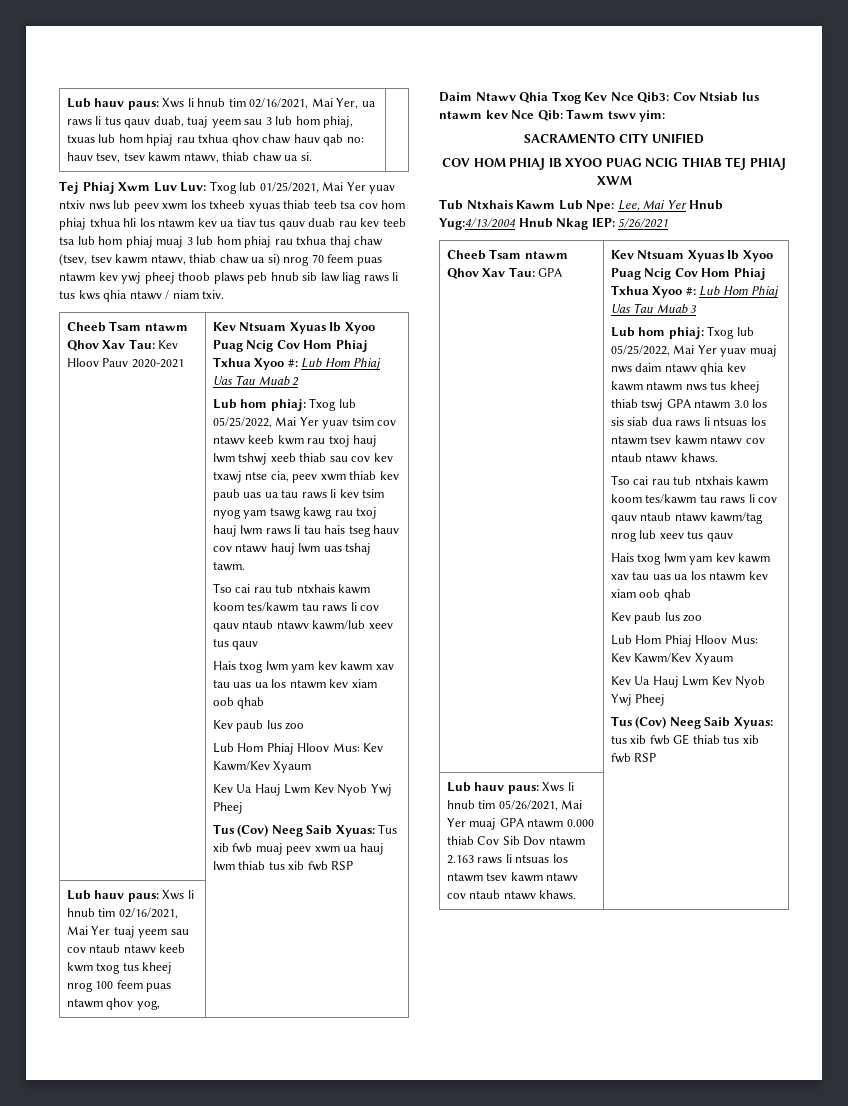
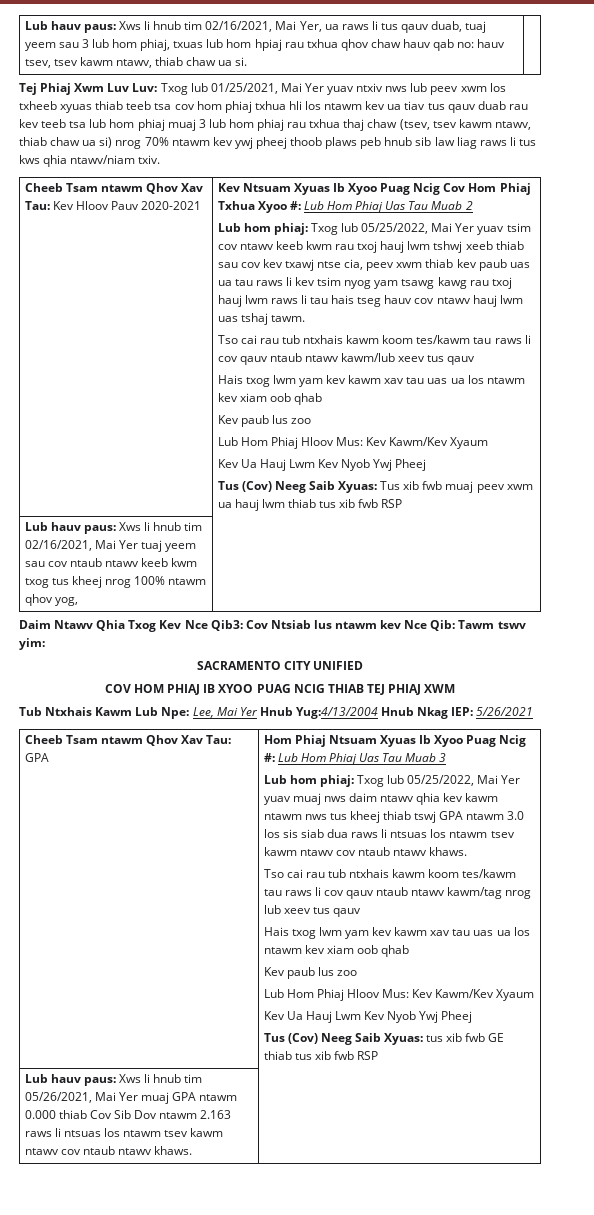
[311,254,382,266] 70 feem puas -> [144,137,169,146] 70%
[129,290,199,300] ntawv / niam -> [70,155,136,164] ntawv/niam
[95,980,172,992] 100 feem puas -> [134,576,166,585] 100%
[610,250,773,262] [610,268,766,280] [610,285,683,298] Kev Ntsuam Xyuas Ib Xyoo Puag Ncig Cov Hom Phiaj Txhua Xyoo -> [263,735,527,747] Hom Phiaj Ntsuam Xyuas Ib Xyoo Puag Ncig

